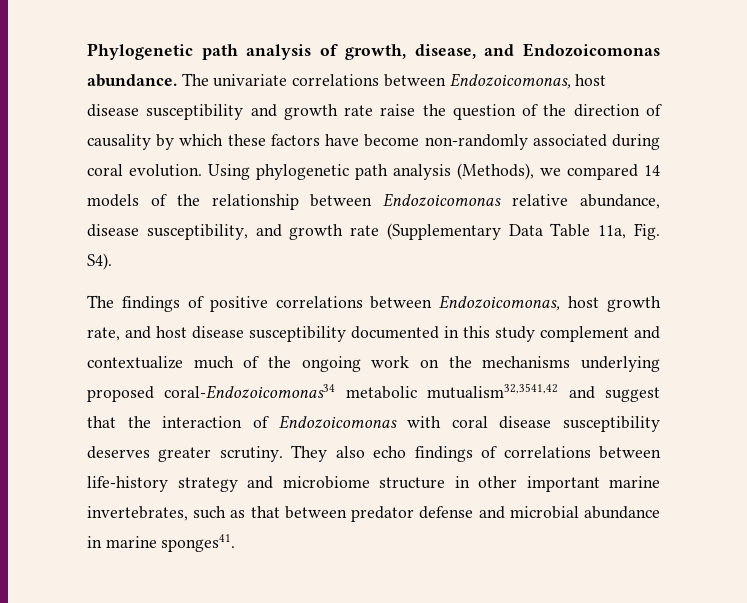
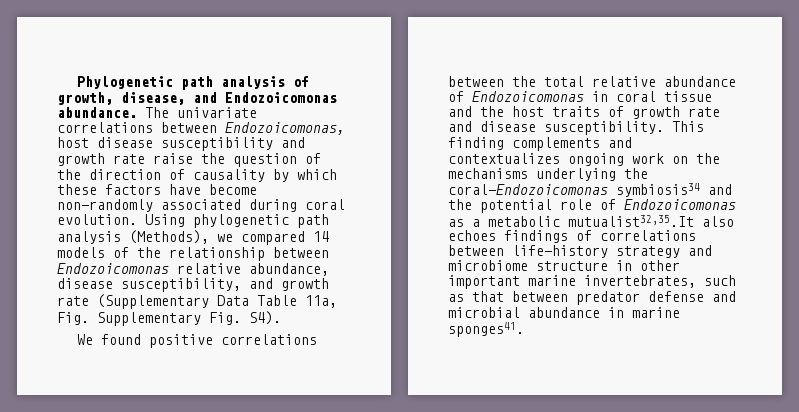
(660, 231) none -> [97,312,241,326] Supplementary Fig.
[87,295,661,312] [87,326,660,342] [87,356,291,369] The findings of positive correlations between Endozoicomonas, host growth rate, and host disease susceptibility documented in this study complement and contextualize much of the -> [77,334,318,348] [448,76,736,87] [448,91,712,102] [448,106,720,119] [448,121,704,135] [448,137,632,151] [448,153,560,164] We found positive correlations between the total relative abundance of Endozoicomonas in coral tissue and the host traits of growth rate and disease susceptibility. This finding complements and contextualizes
[87,383,660,402] [87,415,660,432] [87,445,407,462] proposed coral-Endozoicomonas34 metabolic mutualism32,3541,42 and suggest that the interaction of Endozoicomonas with coral disease susceptibility deserves greater scrutiny. They also echo -> [624,168,648,179] [448,183,732,197] [448,199,736,213] [448,215,734,227] [448,230,496,241] the coral-Endozoicomonas symbiosis34 and the potential role of Endozoicomonas as a metabolic mutualist32,35.It also echoes

